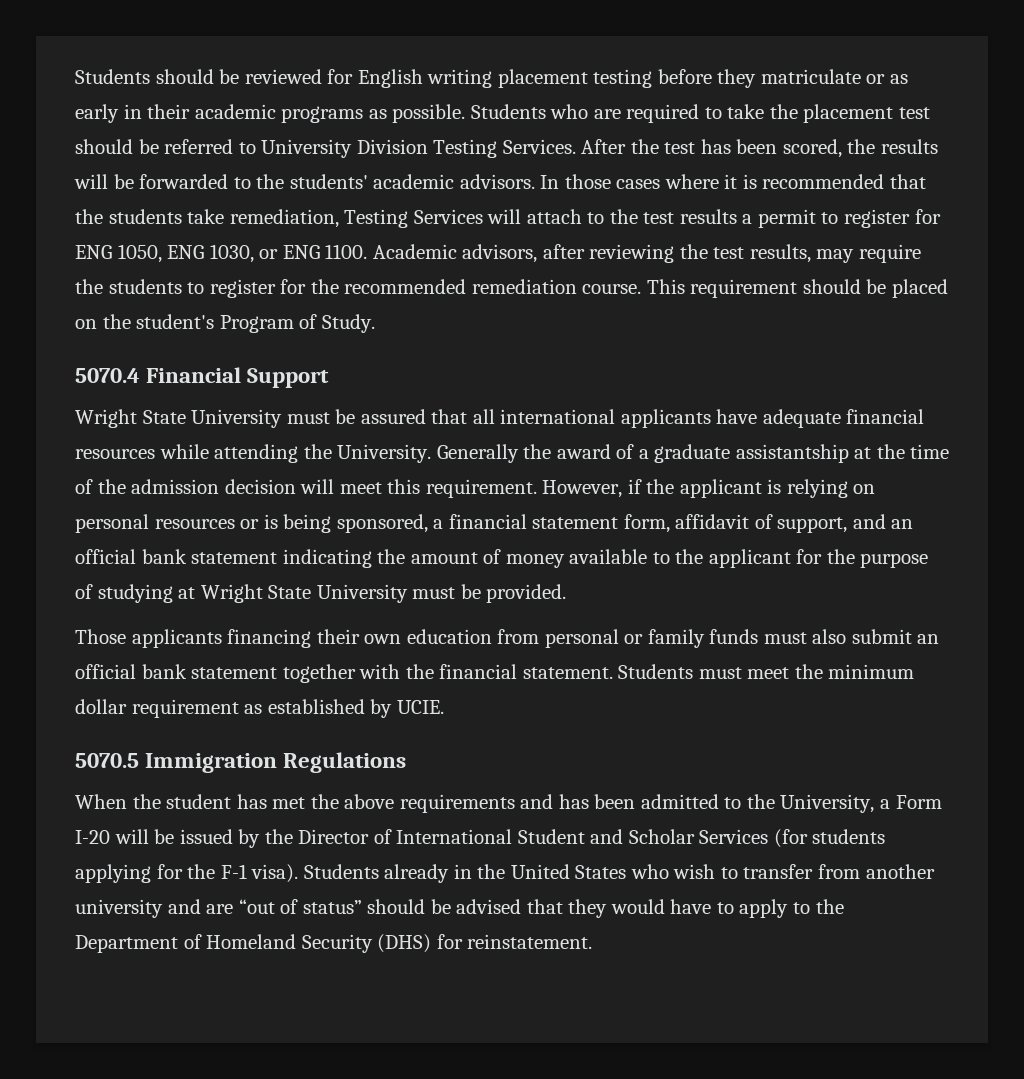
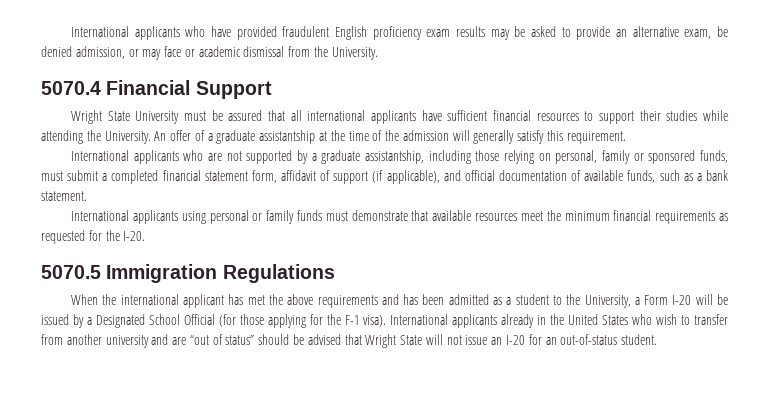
[75,69,908,88] [75,104,931,123] [75,139,939,158] [74,174,927,189] [75,209,941,228] [75,244,922,263] [75,279,948,298] [75,314,375,333] Students should be reviewed for English writing placement testing before they matriculate or as early in their academic programs as possible. Students who are required to take the placement test should be referred to University Division Testing Services. After the test has been scored, the results will be forwarded to the students' academic advisors. In those cases where it is recommended that the students take remediation, Testing Services will attach to the test results a permit to register for ENG 1050, ENG 1030, or ENG 1100. Academic advisors, after reviewing the test results, may require the students to register for the recommended remediation course. This requirement should be placed on the student's Program of Study. -> [71,26,728,40] [41,46,378,60] International applicants who have provided fraudulent English proficiency exam results may be asked to provide an alternative exam, be denied admission, or may face or academic dismissal from the University.
[762,409,841,428] adequate -> [447,110,488,121] sufficient
(155, 454) none -> [584,110,698,124] to support their studies
[436,444,611,463] Generally the award -> [154,130,192,141] An offer
[224,479,382,494] decision will meet -> [452,130,545,144] will generally satisfy
[542,479,876,498] [75,514,444,533] However, if the applicant is relying on personal resources or is being sponsored, a -> [71,150,728,164] [41,170,159,184] // International applicants who are not supported by a graduate assistantship, including those relying on personal, family or sponsored funds, must submit a completed
[777,514,914,533] [75,549,929,568] [75,584,567,603] [75,629,540,648] support, and an official bank statement indicating the amount of money available to the applicant for the purpose of studying at Wright State University must be provided. // Those applicants financing their own education from -> [333,170,728,184] [41,191,87,201] [71,210,206,224] support (if applicable), and official documentation of available funds, such as a bank statement. // International applicants using
[812,629,940,644] [75,664,915,683] [75,699,444,718] also submit an official bank statement together with the financial statement. Students must meet the minimum dollar requirement as established by UCIE. -> [351,210,728,224] [41,230,146,244] demonstrate that available resources meet the minimum financial requirements as requested for the I-20.
[166,794,232,809] student -> [120,294,224,308] international applicant
(719, 801) none -> [492,294,549,305] as a student
[264,829,886,848] the Director of International Student and Scholar Services (for students -> [86,314,264,328] a Designated School Official (for those
[303,864,379,879] Students -> [390,314,498,328] International applicants
[568,899,844,918] [75,934,593,953] they would have to apply to the Department of Homeland Security (DHS) for reinstatement. -> [365,334,658,348] Wright State will not issue an I-20 for an out-of-status student.

